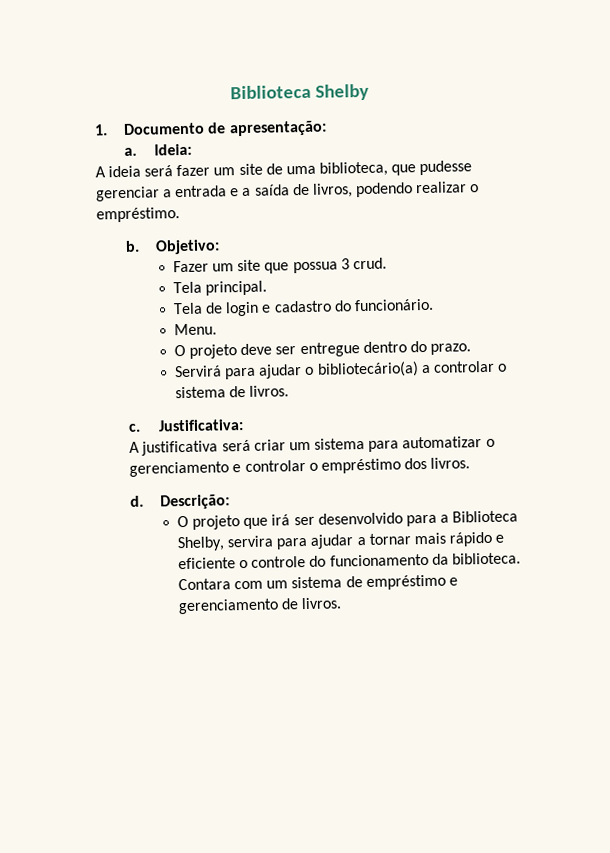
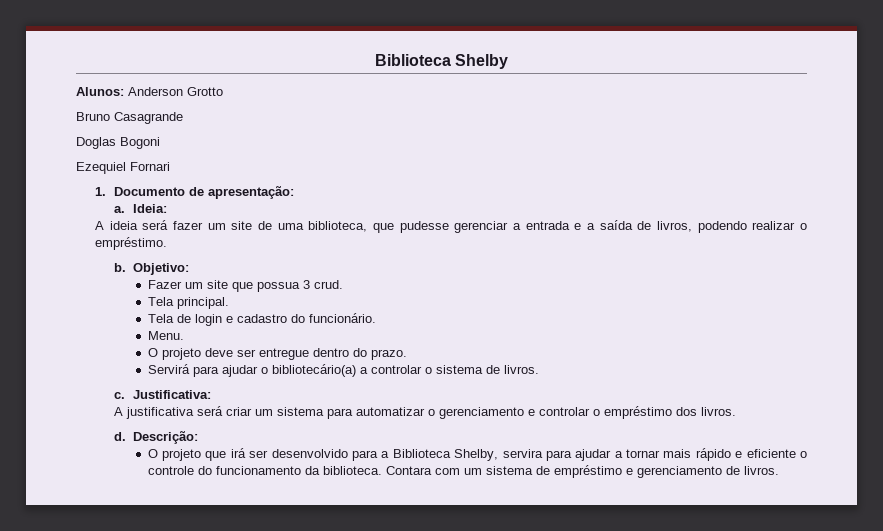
(370, 92) none -> [76,87,223,96] [76,112,183,124] [76,137,160,149] [76,162,170,174] // Alunos: Anderson Grotto // Bruno Casagrande // Doglas Bogoni // Ezequiel Fornari

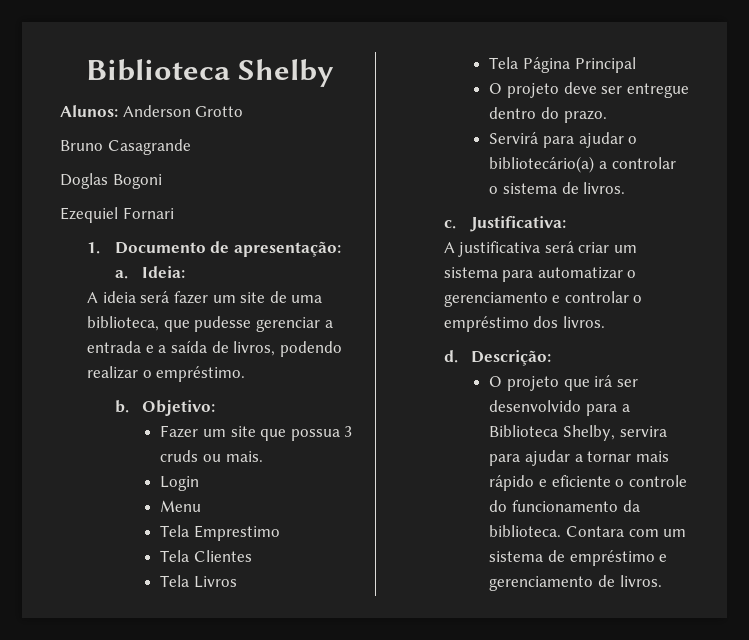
[313,280,343,289] [147,297,229,309] [147,313,376,326] [147,331,184,340] crud. // Tela principal. // Tela de login e cadastro do funcionário. // Menu. -> [160,450,263,462] [160,476,200,491] [160,500,202,512] [160,525,281,541] [160,550,253,562] [160,575,238,588] [489,57,636,73] cruds ou mais. // Login // Menu // Tela Emprestimo // Tela Clientes // Tela Livros // Tela Página Principal

